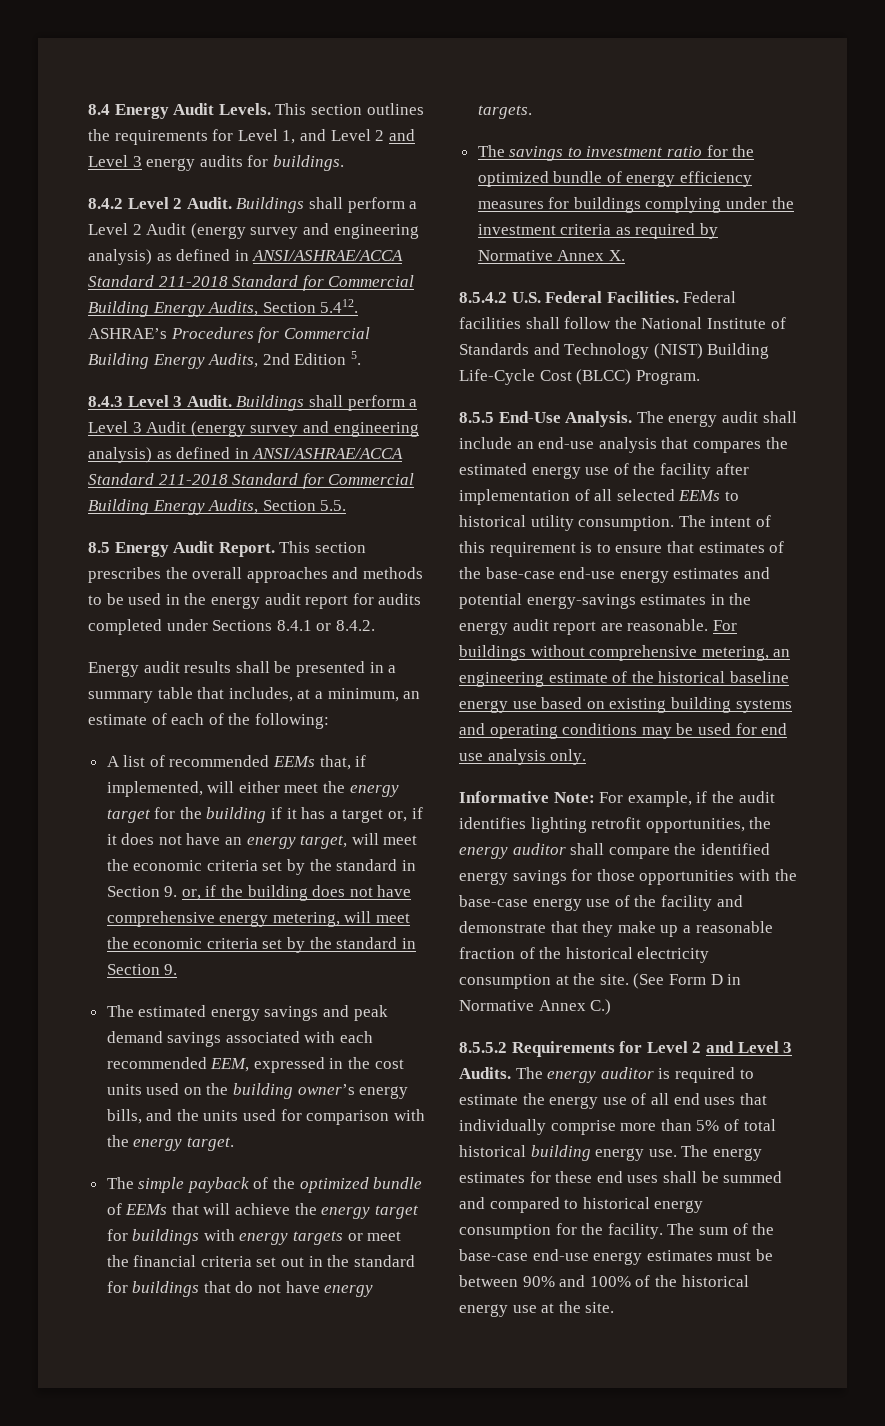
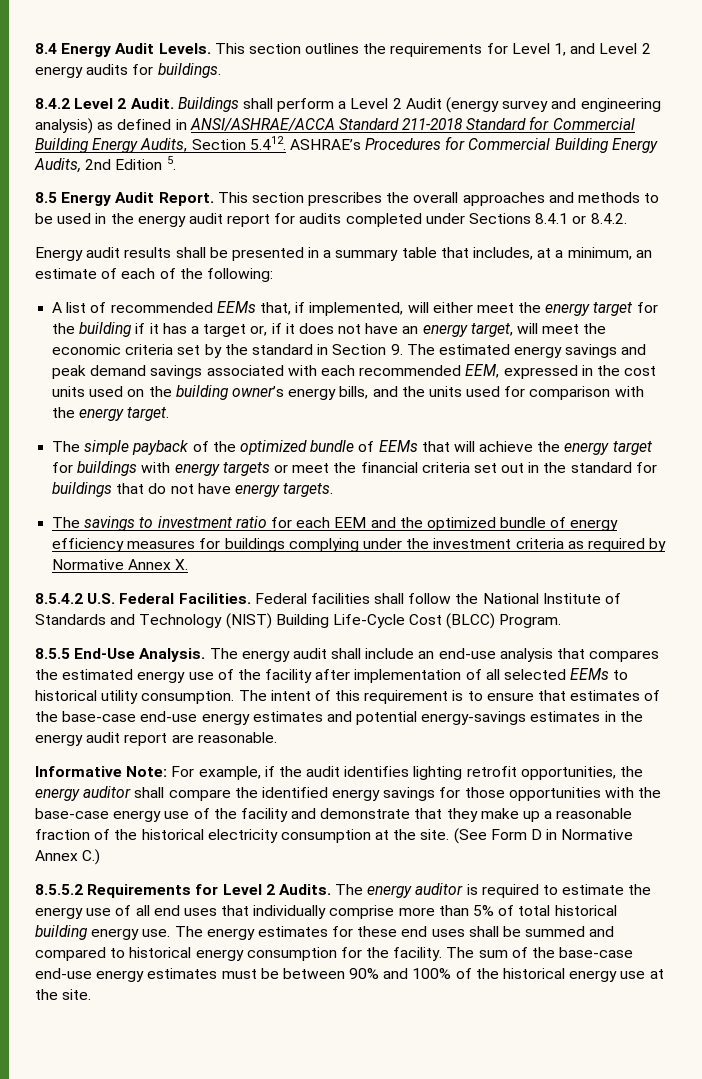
[388,129,415,141] [88,155,142,167] and Level 3 -> (651, 48) none
[88,395,418,411] [88,421,419,437] [88,447,404,463] [88,473,415,489] [88,499,347,515] // 8.4.3 Level 3 Audit. Buildings shall perform a Level 3 Audit (energy survey and engineering analysis) as defined in ANSI/ASHRAE/ACCA Standard 211-2018 Standard for Commercial Building Energy Audits, Section 5.5. -> (176, 163) none
[181,885,412,901] [106,911,411,927] [106,937,416,953] [106,964,178,975] or, if the building does not have comprehensive energy metering, will meet the economic criteria set by the standard in Section 9. // -> (403, 349) none
(728, 151) none -> [296,517,396,528] each EEM and
[712,620,737,631] [459,645,791,661] [459,671,789,687] [459,697,792,713] [459,723,788,739] [459,749,587,765] For buildings without comprehensive metering, an engineering estimate of the historical baseline energy use based on existing building systems and operating conditions may be used for end use analysis only. -> (277, 737) none
[705,1041,793,1053] and Level 3 -> (275, 889) none

